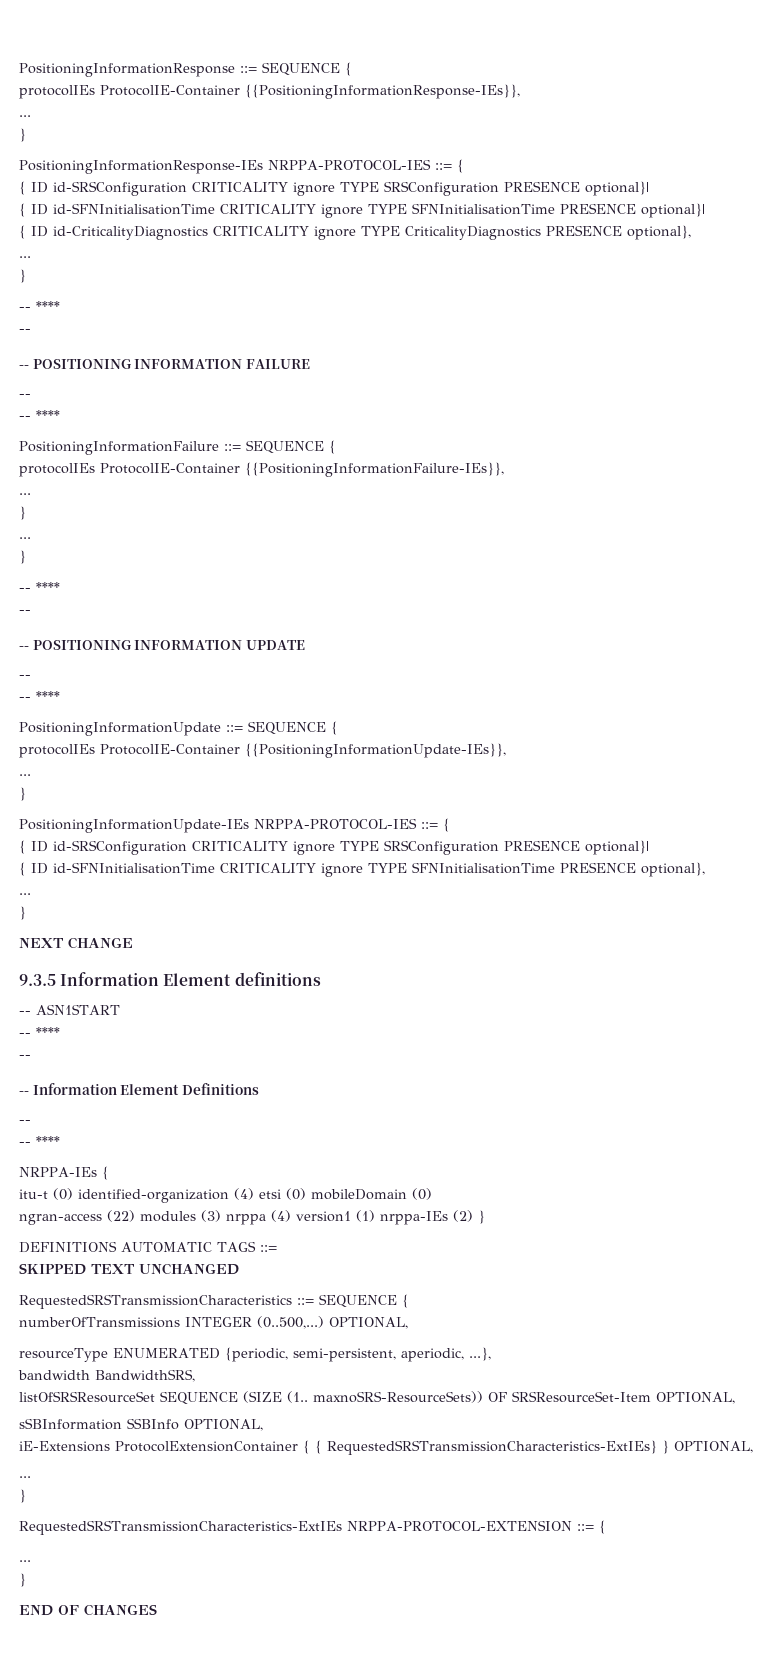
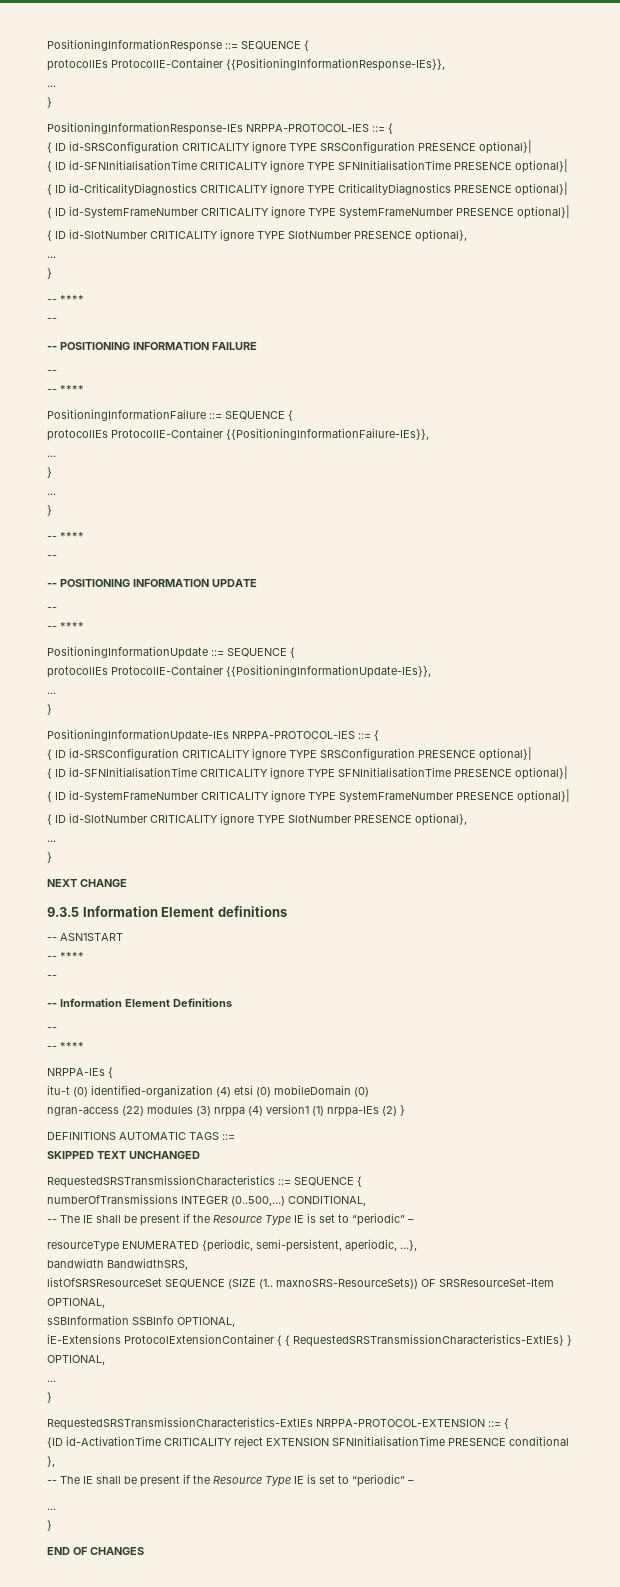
(622, 230) none -> [515,182,568,196] [47,205,570,219] [47,229,412,241] optional}| // { ID id-SystemFrameNumber CRITICALITY ignore TYPE SystemFrameNumber PRESENCE optional}| // { ID id-SlotNumber CRITICALITY ignore TYPE SlotNumber PRESENCE
(636, 867) none -> [515,766,568,780] [47,789,570,803] [47,813,412,825] optional}| // { ID id-SystemFrameNumber CRITICALITY ignore TYPE SystemFrameNumber PRESENCE optional}| // { ID id-SlotNumber CRITICALITY ignore TYPE SlotNumber PRESENCE
[328,1317,408,1329] OPTIONAL, -> [288,1196,366,1206] [47,1213,414,1226] CONDITIONAL, // -- The IE shall be present if the Resource Type IE is set to “periodic” –
(606, 1527) none -> [47,1436,569,1448] [47,1456,55,1467] [47,1474,414,1487] // {ID id-ActivationTime CRITICALITY reject EXTENSION SFNInitialisationTime PRESENCE conditional }, // -- The IE shall be present if the Resource Type IE is set to “periodic” –

